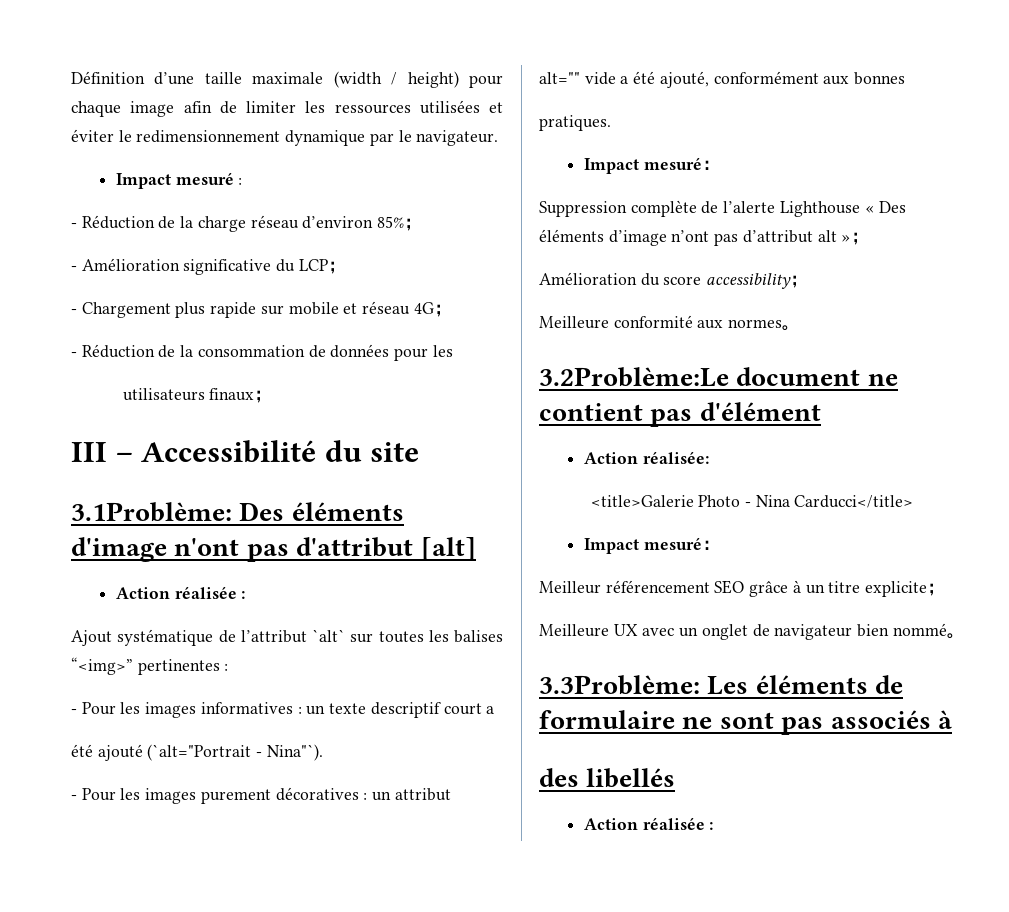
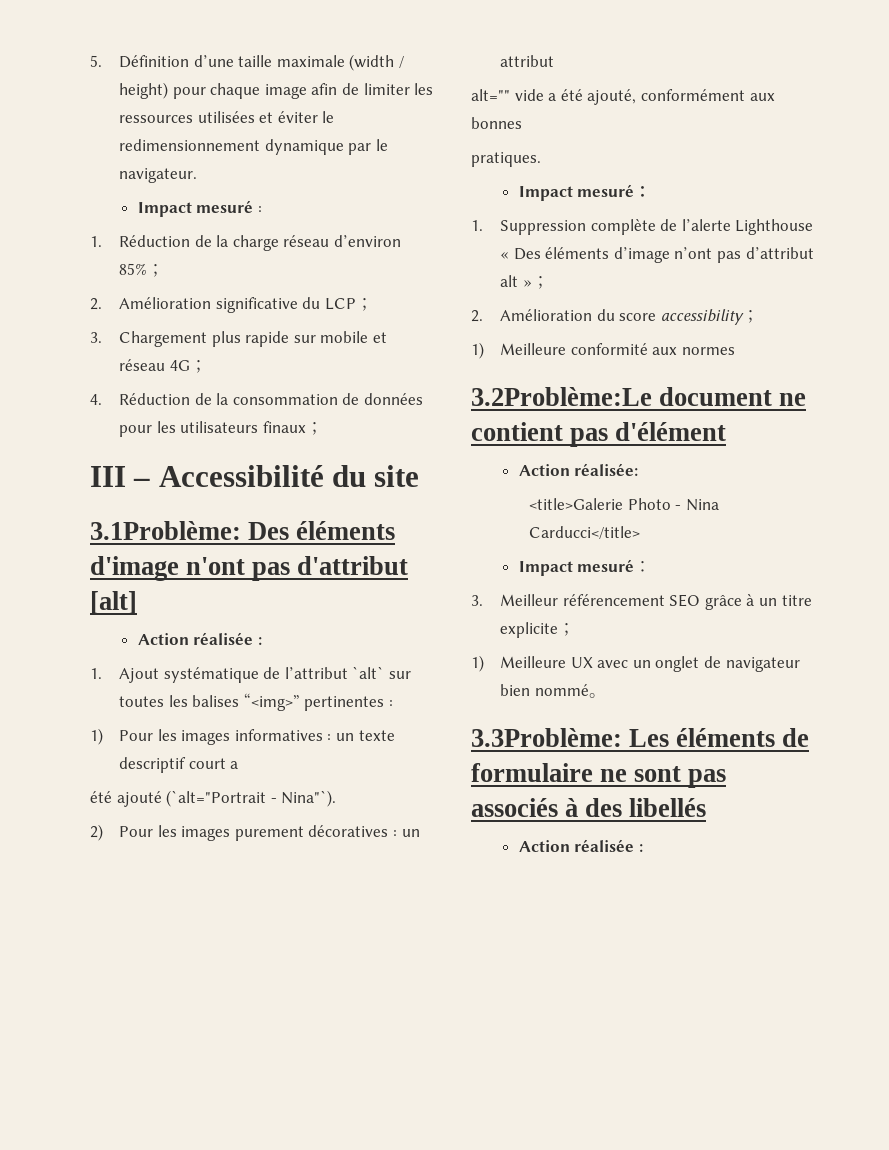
(71, 77) none -> [90,55,102,67] 5.
[71,223,77,228] - -> [90,236,102,247] 1.
[71,266,77,271] - -> [90,298,102,310] 2.
[71,309,77,314] - -> [90,332,102,343] 3.
[71,352,77,357] - -> [90,394,102,405] 4.
(453, 351) // -> (176, 427) none
(246, 595) none -> [90,668,102,679] 1.
[71,709,77,714] - -> [90,728,103,745] 1)
[71,795,77,800] - -> [90,824,103,841] 2)
(720, 165) none -> [471,220,483,231] 1.
(870, 238) none -> [471,310,483,322] 2.
(809, 281) none -> [471,342,484,359] 1)
[782,325,801,331] 。 -> (735, 351) none
(720, 545) none -> [471,595,483,606] 3.
(946, 589) none -> [471,655,484,672] 1)
(953, 719) // -> (579, 807) none

